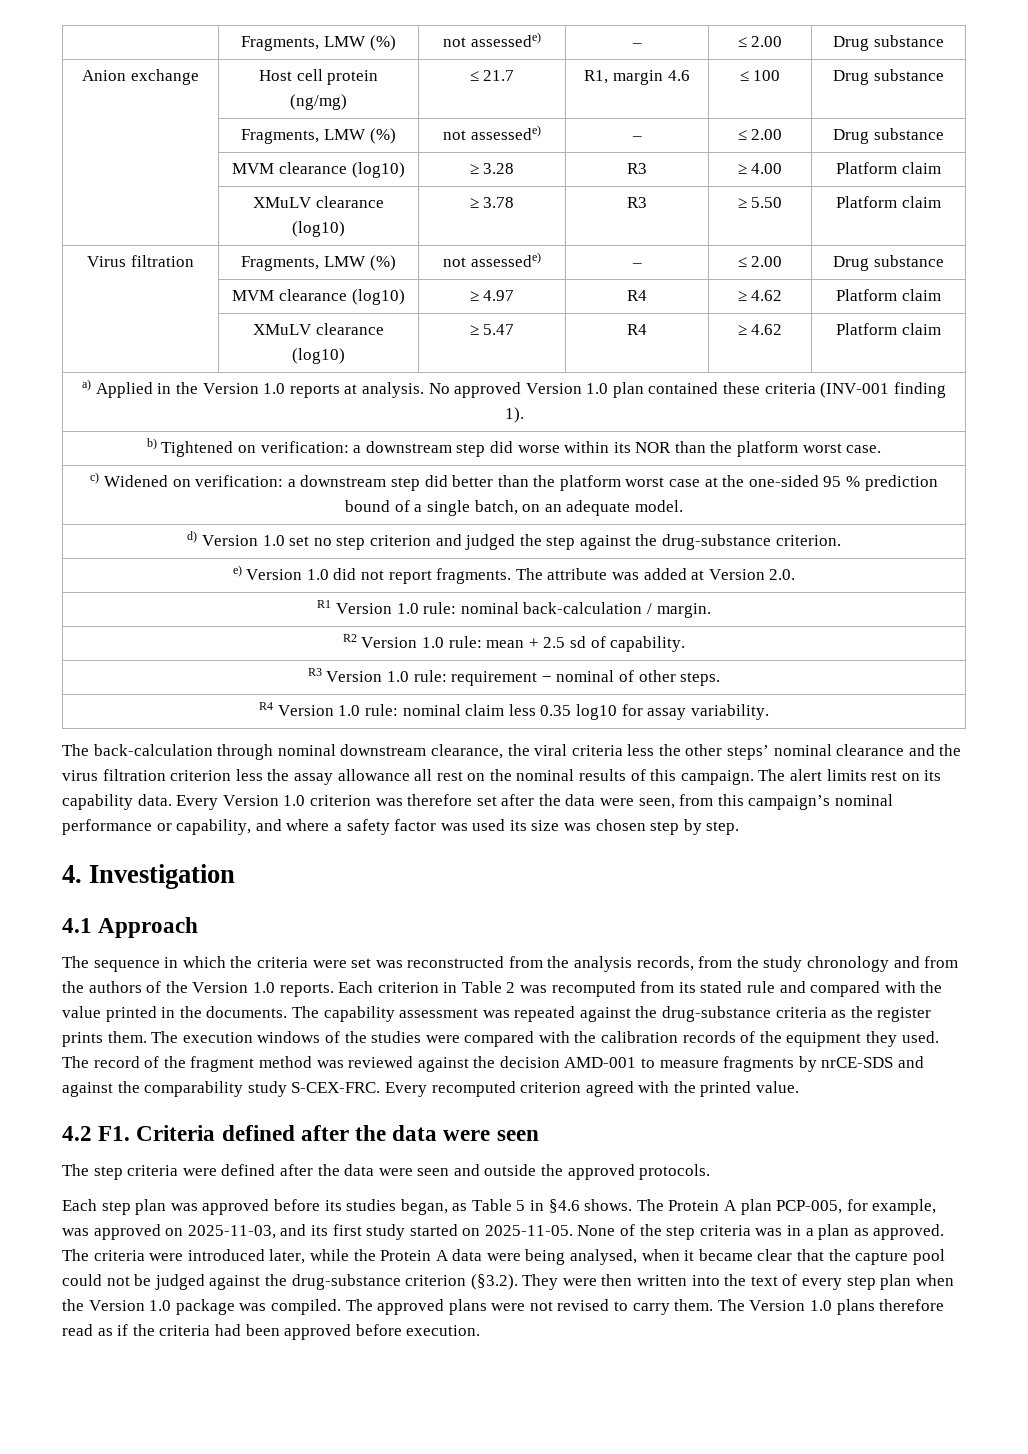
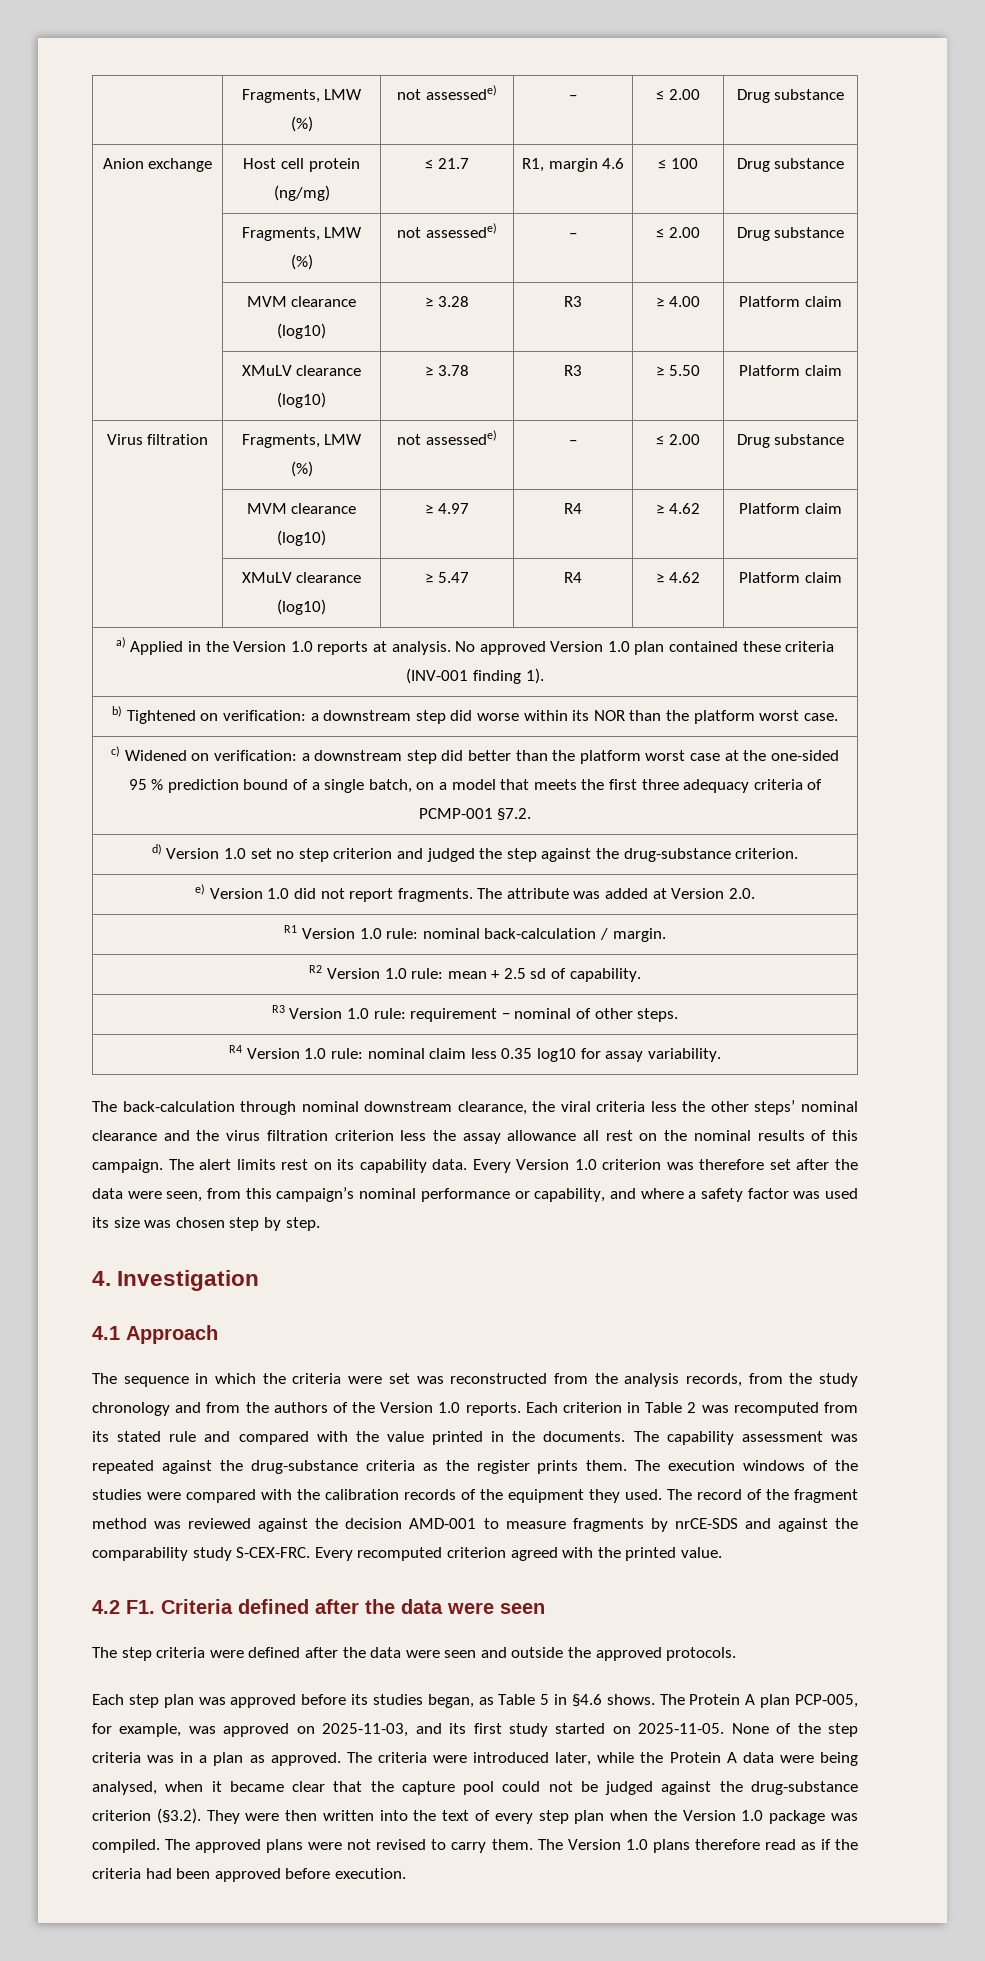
[544,500,683,516] an adequate model. -> [438,779,823,793] [418,808,532,821] a model that meets the first three adequacy criteria of PCMP-001 §7.2.

